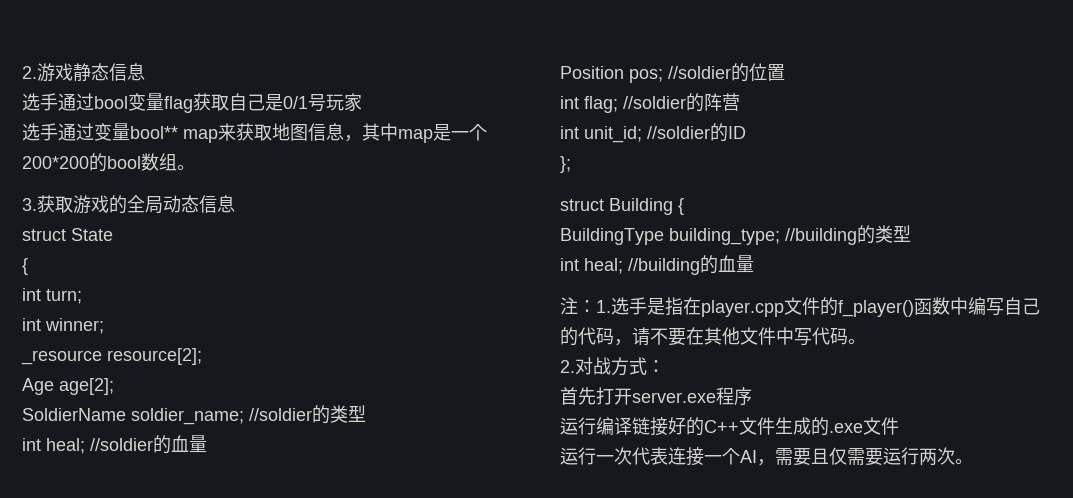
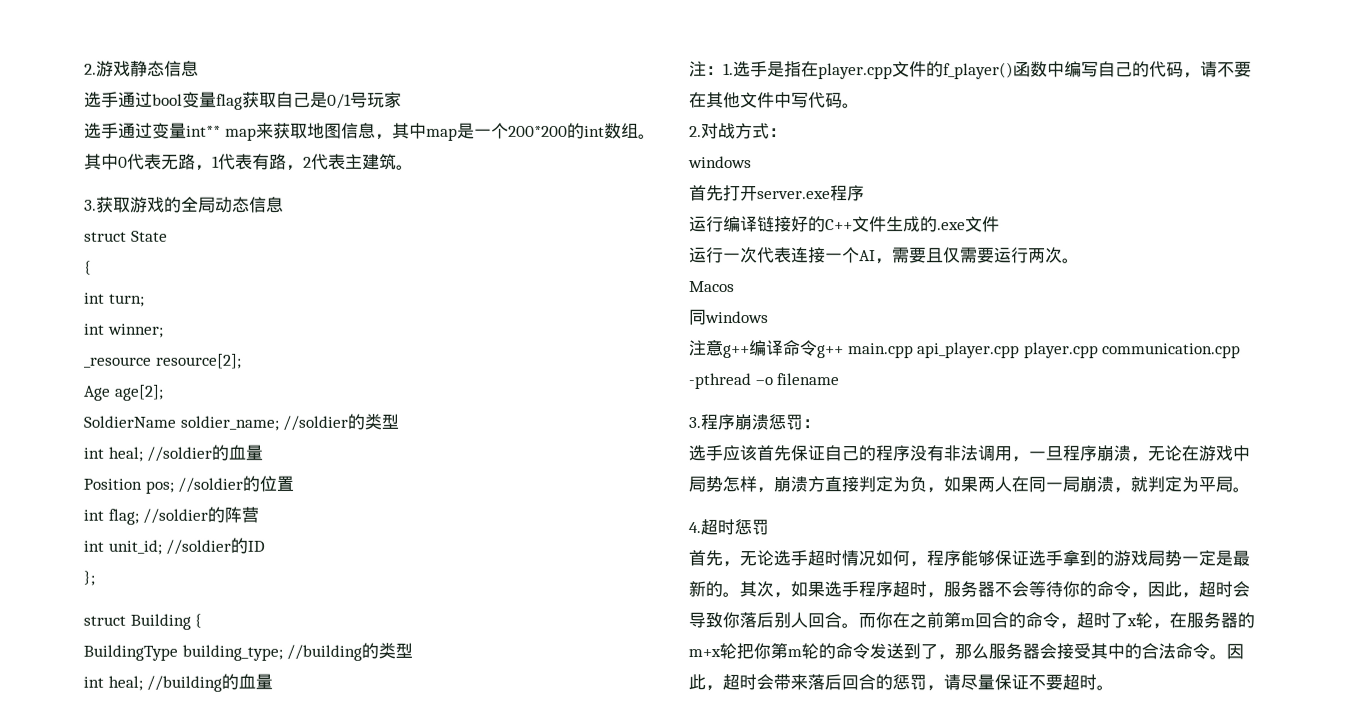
[130,126,178,139] bool** -> [186,125,221,137] int**
[107,156,141,169] bool -> [583,125,605,137] int
(195, 167) none -> [84,153,414,171] 其中0代表无路，1代表有路，2代表主建筑。
(665, 366) none -> [688,156,752,169] // windows
(973, 461) none -> [689,281,735,293] [689,309,769,326] [689,340,1242,359] [688,373,840,390] [688,414,820,431] [688,445,1250,463] [688,476,1250,494] [688,519,769,536] [688,550,1250,568] [688,581,1250,599] [688,612,1255,630] [688,643,1244,661] [688,674,1114,692] // Macos // 同windows // 注意g++编译命令g++ main.cpp api_player.cpp player.cpp communication.cpp -pthread –o filename // 3.程序崩溃惩罚： // 选手应该首先保证自己的程序没有非法调用，一旦程序崩溃，无论在游戏中局势怎样，崩溃方直接判定为负，如果两人在同一局崩溃，就判定为平局。 // 4.超时惩罚 // 首先，无论选手超时情况如何，程序能够保证选手拿到的游戏局势一定是最新的。其次，如果选手程序超时，服务器不会等待你的命令，因此，超时会导致你落后别人回合。而你在之前第m回合的命令，超时了x轮，在服务器的m+x轮把你第m轮的命令发送到了，那么服务器会接受其中的合法命令。因此，超时会带来落后回合的惩罚，请尽量保证不要超时。

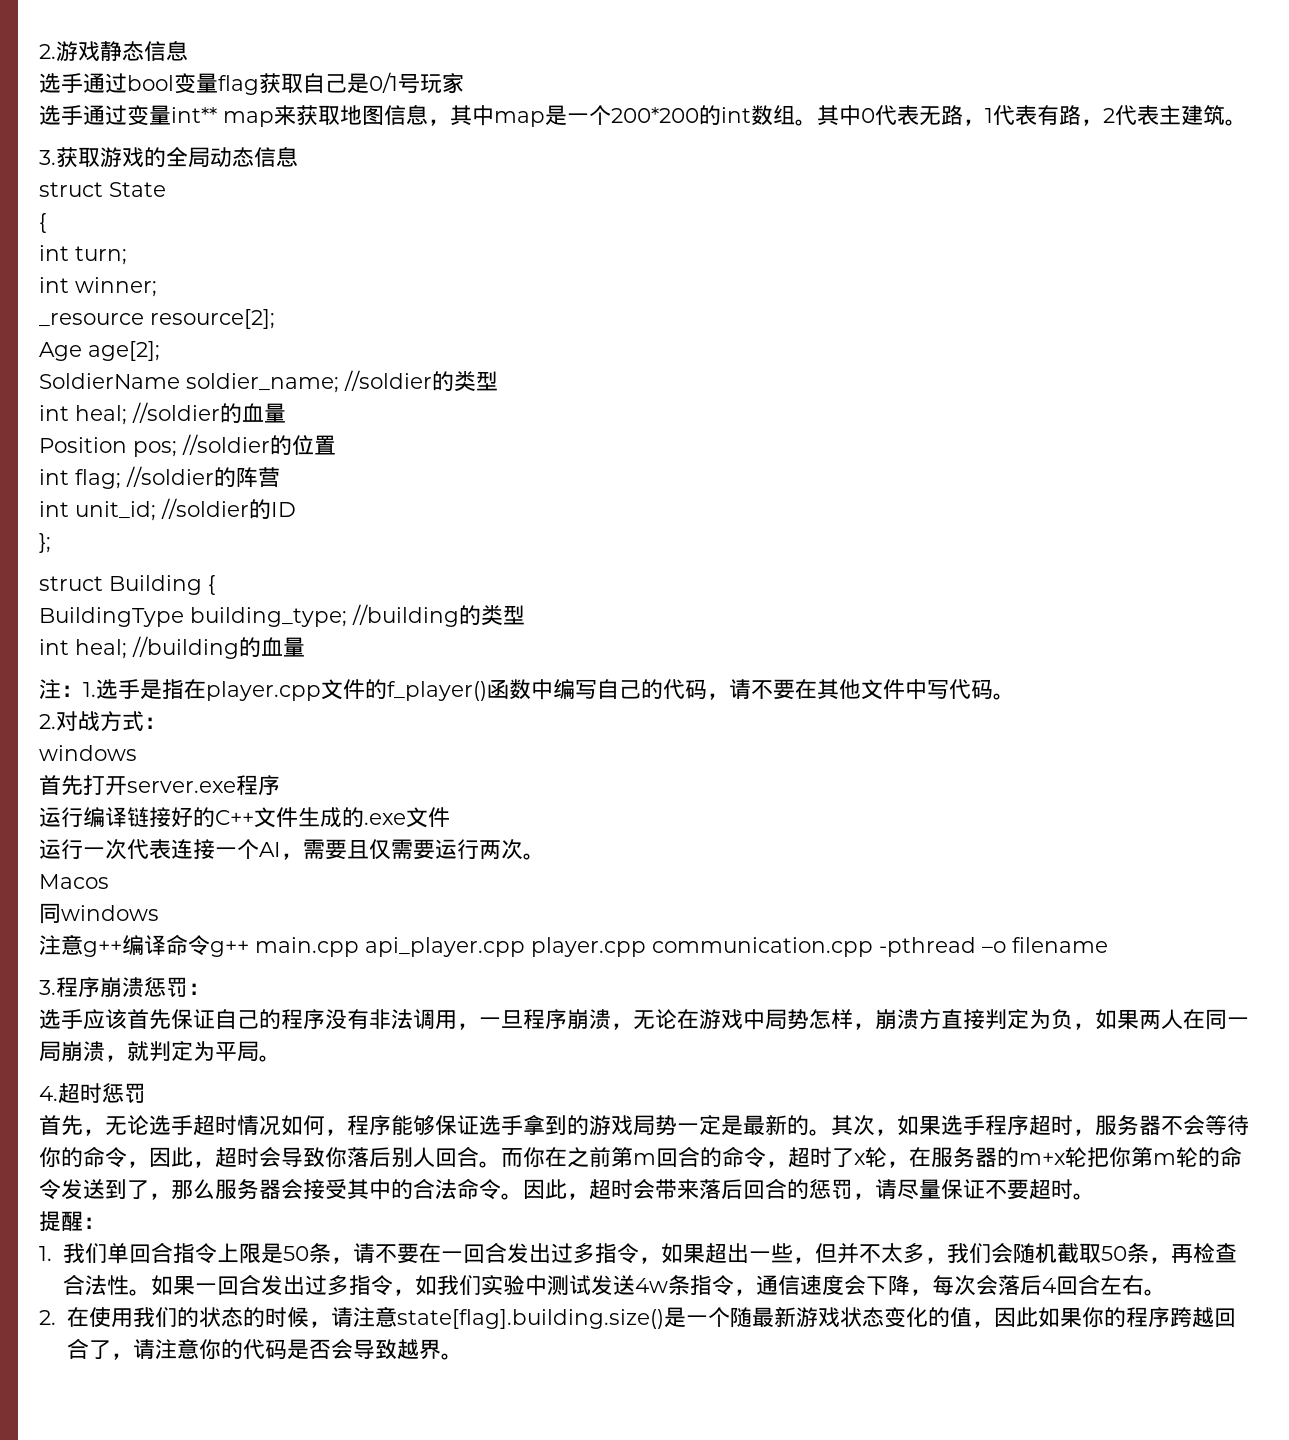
(1114, 688) none -> [39,1211,105,1231] [39,1242,1238,1264] [63,1274,1167,1296] [39,1306,1236,1329] [66,1338,463,1360] // 提醒： // 1.我们单回合指令上限是50条，请不要在一回合发出过多指令，如果超出一些，但并不太多，我们会随机截取50条，再检查合法性。如果一回合发出过多指令，如我们实验中测试发送4w条指令，通信速度会下降，每次会落后4回合左右。 // 2.在使用我们的状态的时候，请注意state[flag].building.size()是一个随最新游戏状态变化的值，因此如果你的程序跨越回合了，请注意你的代码是否会导致越界。

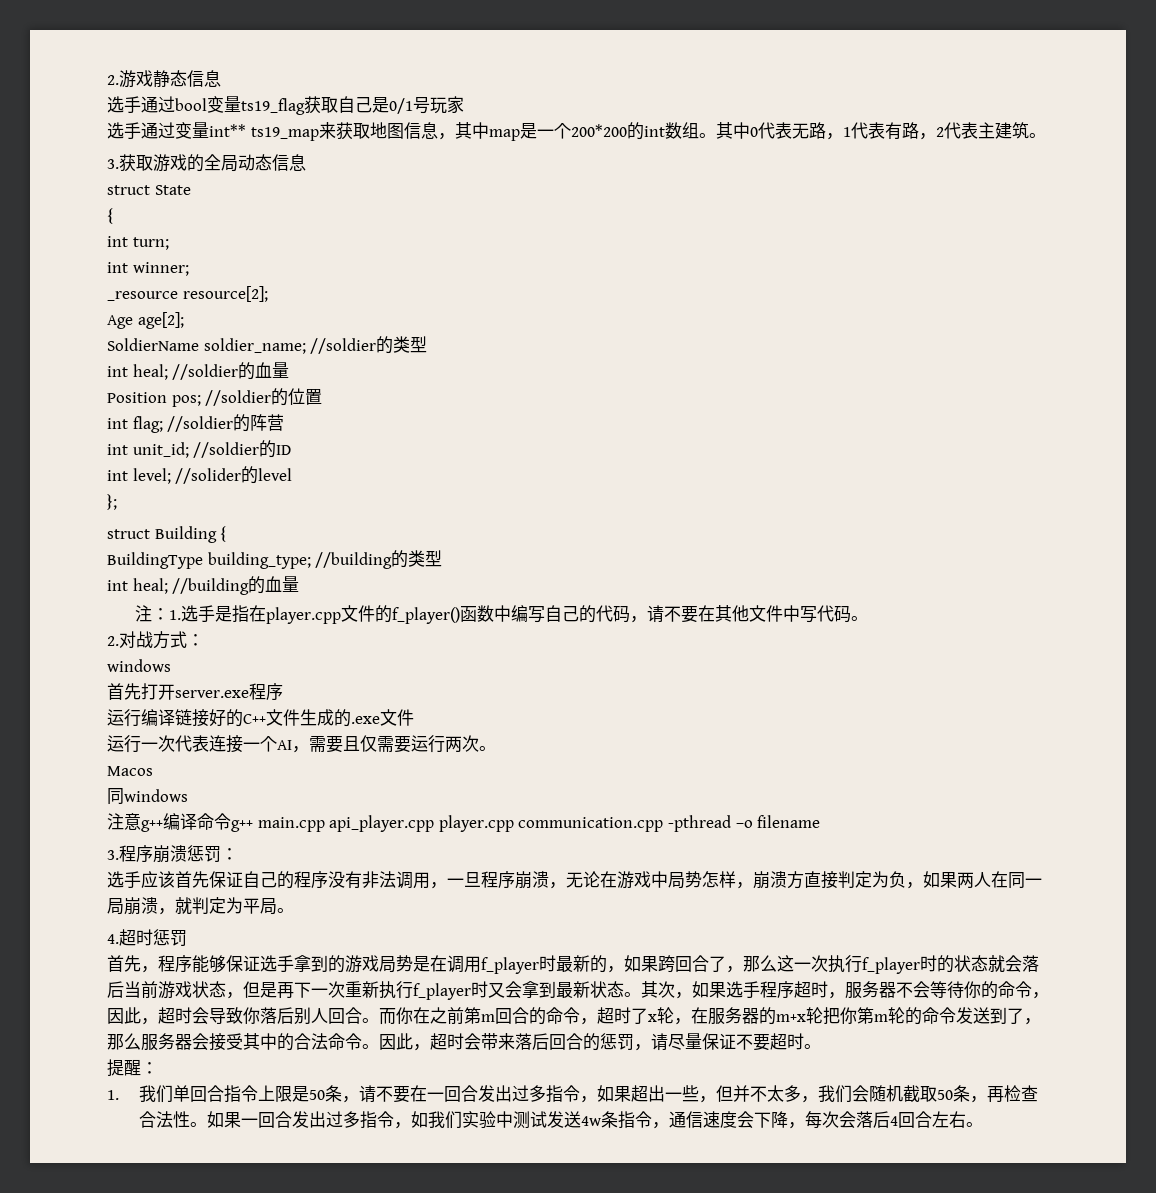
[218,75,259,95] flag -> [241,98,305,115] ts19_flag
[223,111,274,127] map -> [250,127,319,141] ts19_map
(296, 509) none -> [107,466,293,484] // int level; //solider的level
[105,1115,347,1136] 无论选手超时情况如何， -> (158, 969) none
[677,1115,809,1135] 一定是最新的 -> [413,955,1039,974] [107,981,624,1000] 是在调用f_player时最新的，如果跨回合了，那么这一次执行f_player时的状态就会落后当前游戏状态，但是再下一次重新执行f_player时又会拿到最新状态
[39,1306,1236,1329] [66,1338,463,1360] // 2.在使用我们的状态的时候，请注意state[flag].building.size()是一个随最新游戏状态变化的值，因此如果你的程序跨越回合了，请注意你的代码是否会导致越界。 -> (983, 1124) none

